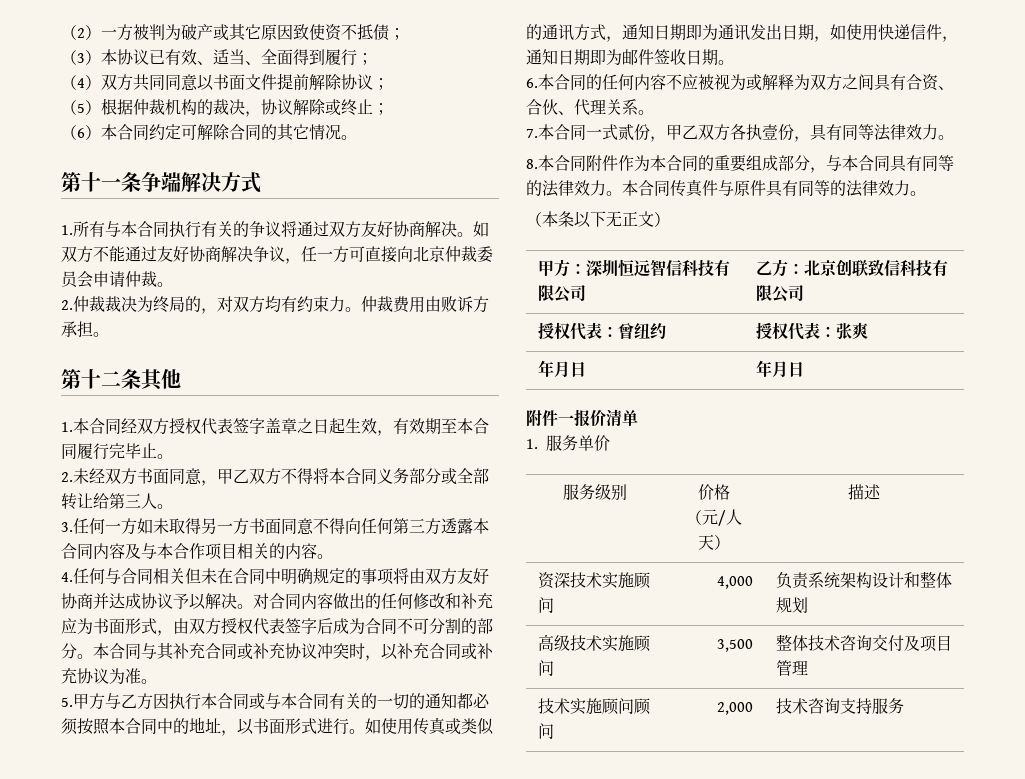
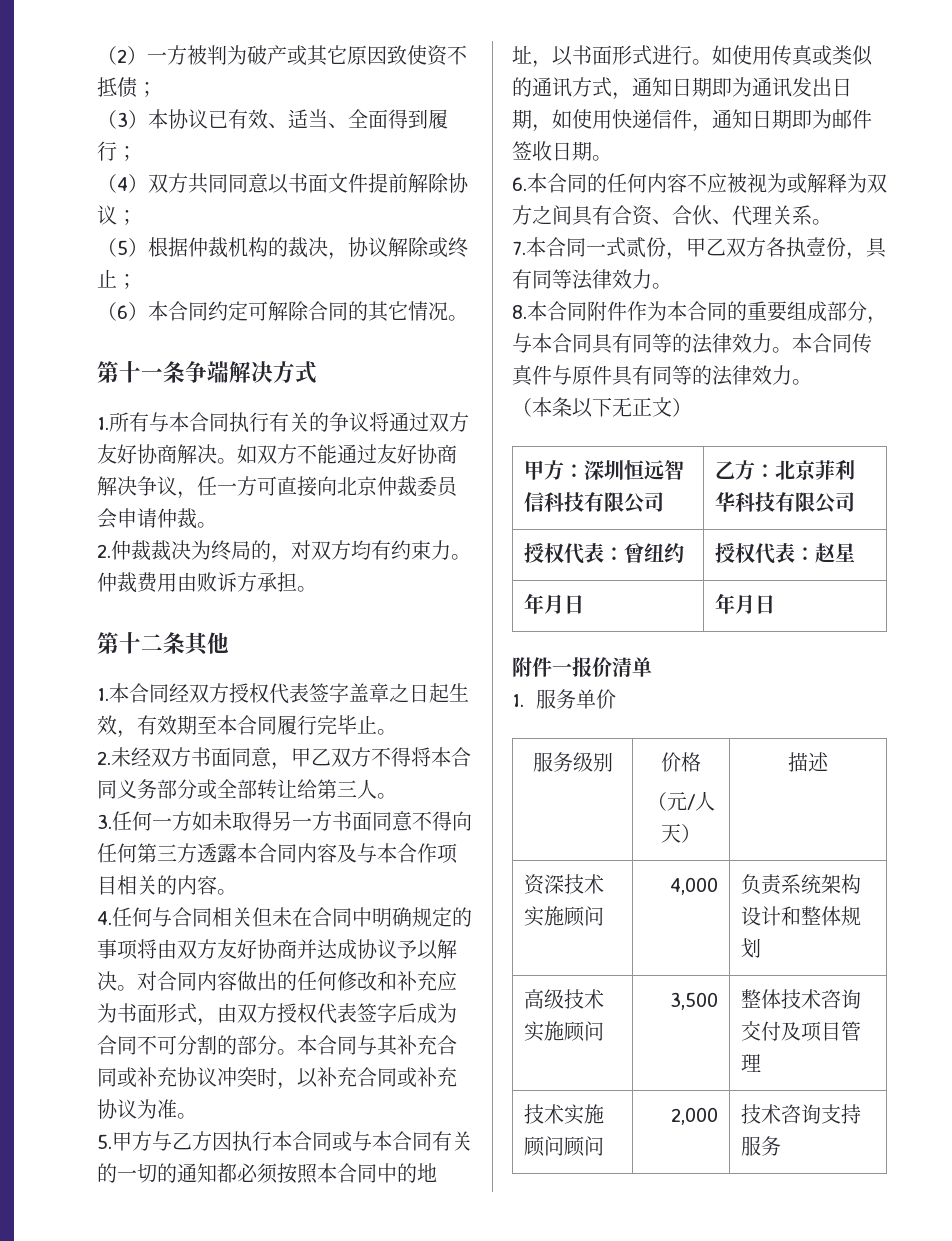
[835,259,900,276] 创联致信 -> [815,459,856,480] [715,492,736,512] 菲利华
[835,322,868,339] 张爽 -> [815,543,856,563] 赵星

